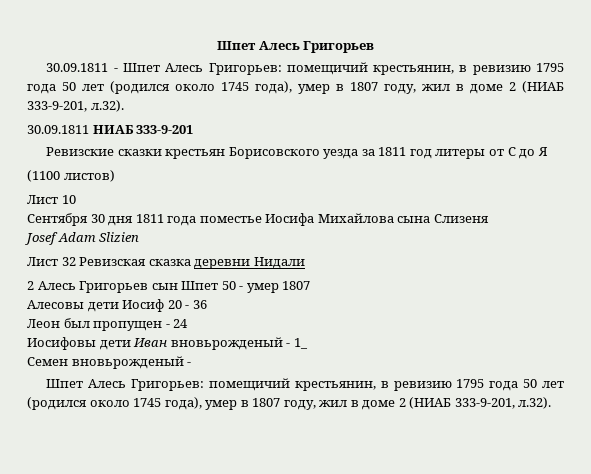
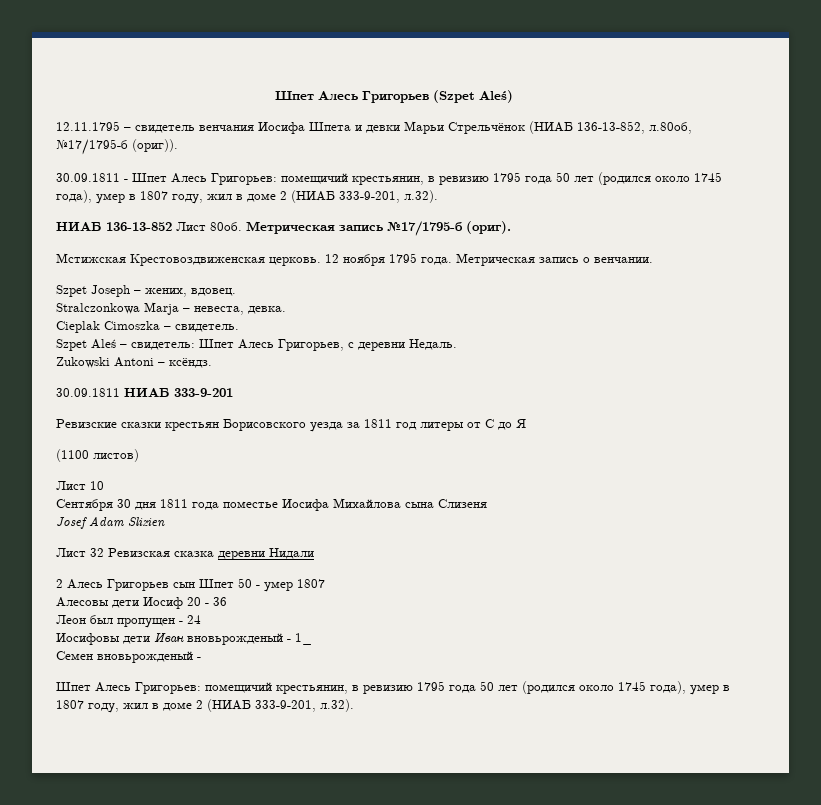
(375, 47) none -> [433,90,513,103] [56,121,692,134] [56,139,178,155] (Szpet Aleś) // 12.11.1795 – свидетель венчания Иосифа Шпета и девки Марьи Стрельчёнок (НИАБ 136-13-852, л.80об, №17/1795-б (ориг)).
(124, 106) none -> [56,221,511,236] [56,253,653,266] [56,285,236,297] [56,302,286,315] [56,321,239,333] [56,339,457,351] [56,357,212,368] // НИАБ 136-13-852 Лист 80об. Метрическая запись №17/1795-б (ориг). // Мстижская Крестовоздвиженская церковь. 12 ноября 1795 года. Метрическая запись о венчании. // Szpet Joseph – жених, вдовец. // Stralczonkowa Marja – невеста, девка. // Cieplak Cimoszka – свидетель. // Szpet Aleś – свидетель: Шпет Алесь Григорьев, с деревни Недаль. // Zukowski Antoni – ксёндз.

